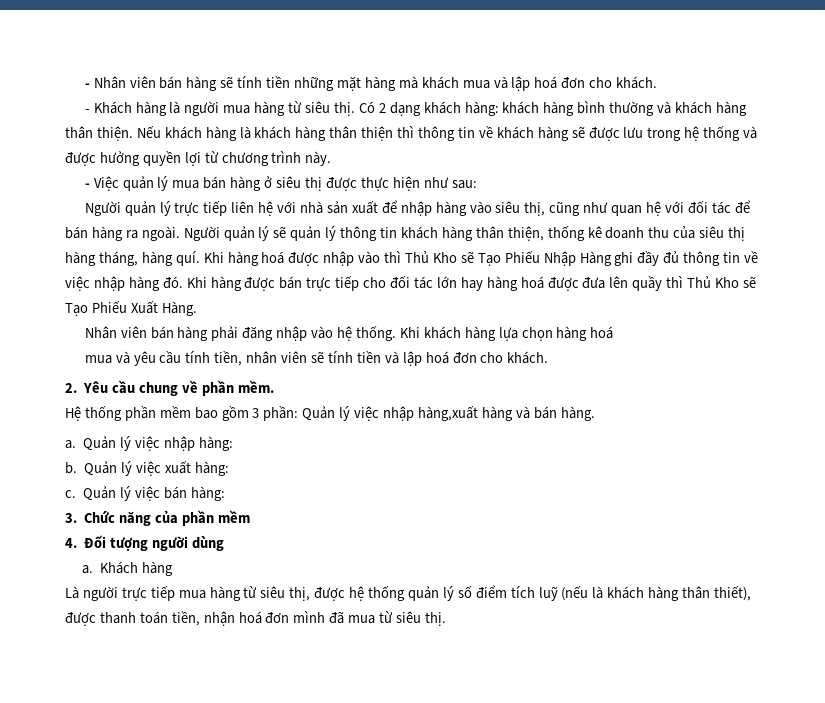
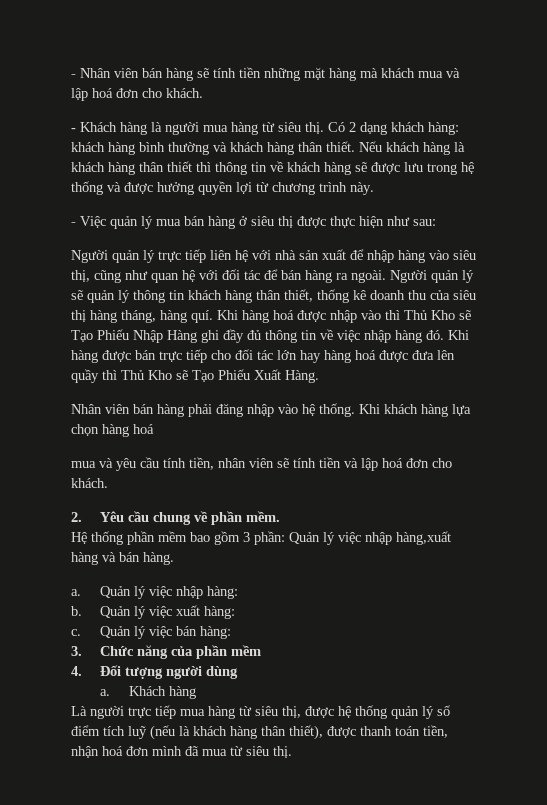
[96,126,133,141] thiện. -> [326,141,355,152] thiết.
[361,126,394,141] thiện -> [167,161,192,172] thiết
[507,226,544,241] thiện, -> [284,289,313,302] thiết,

